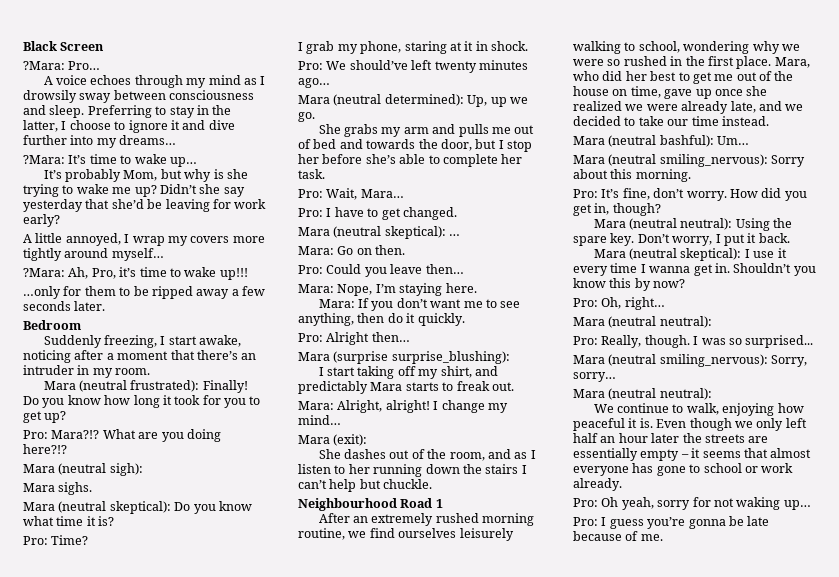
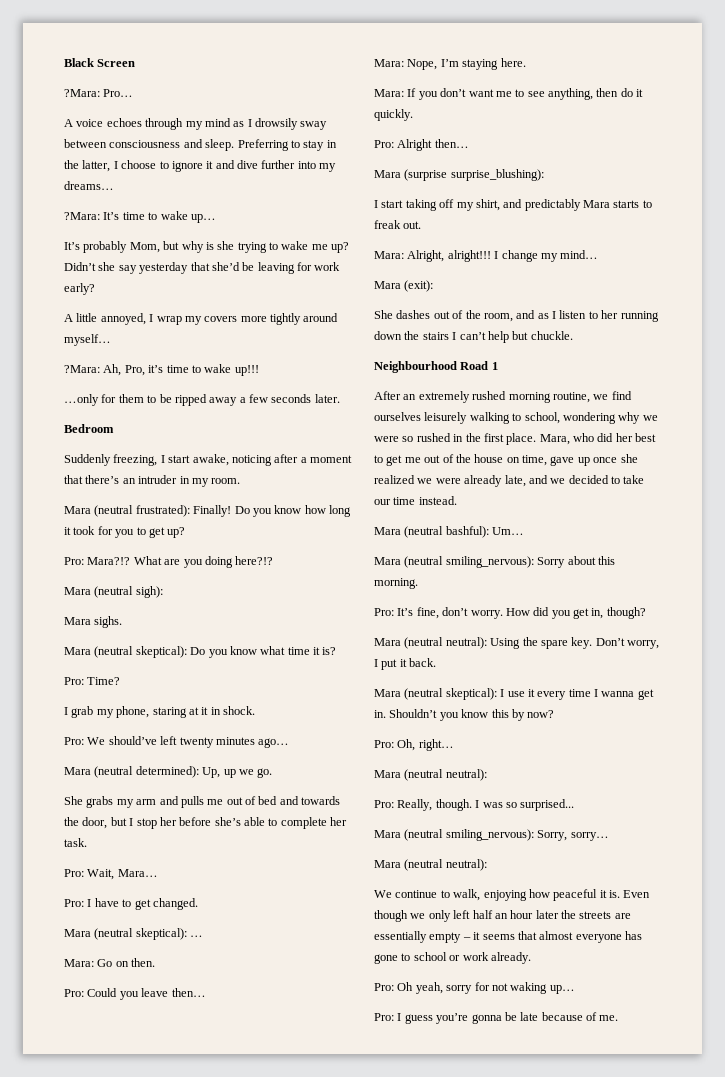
[385,400,430,413] alright! -> [447,250,491,262] alright!!!

